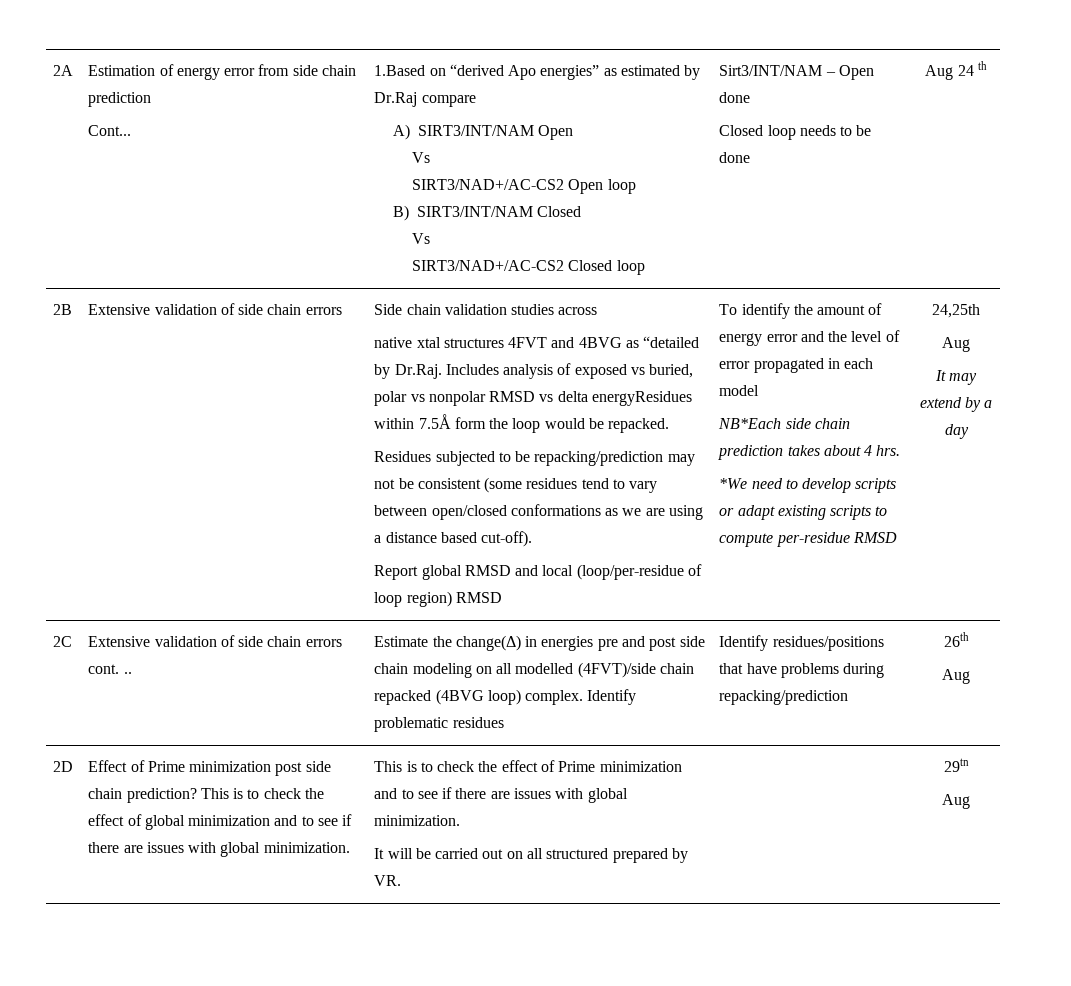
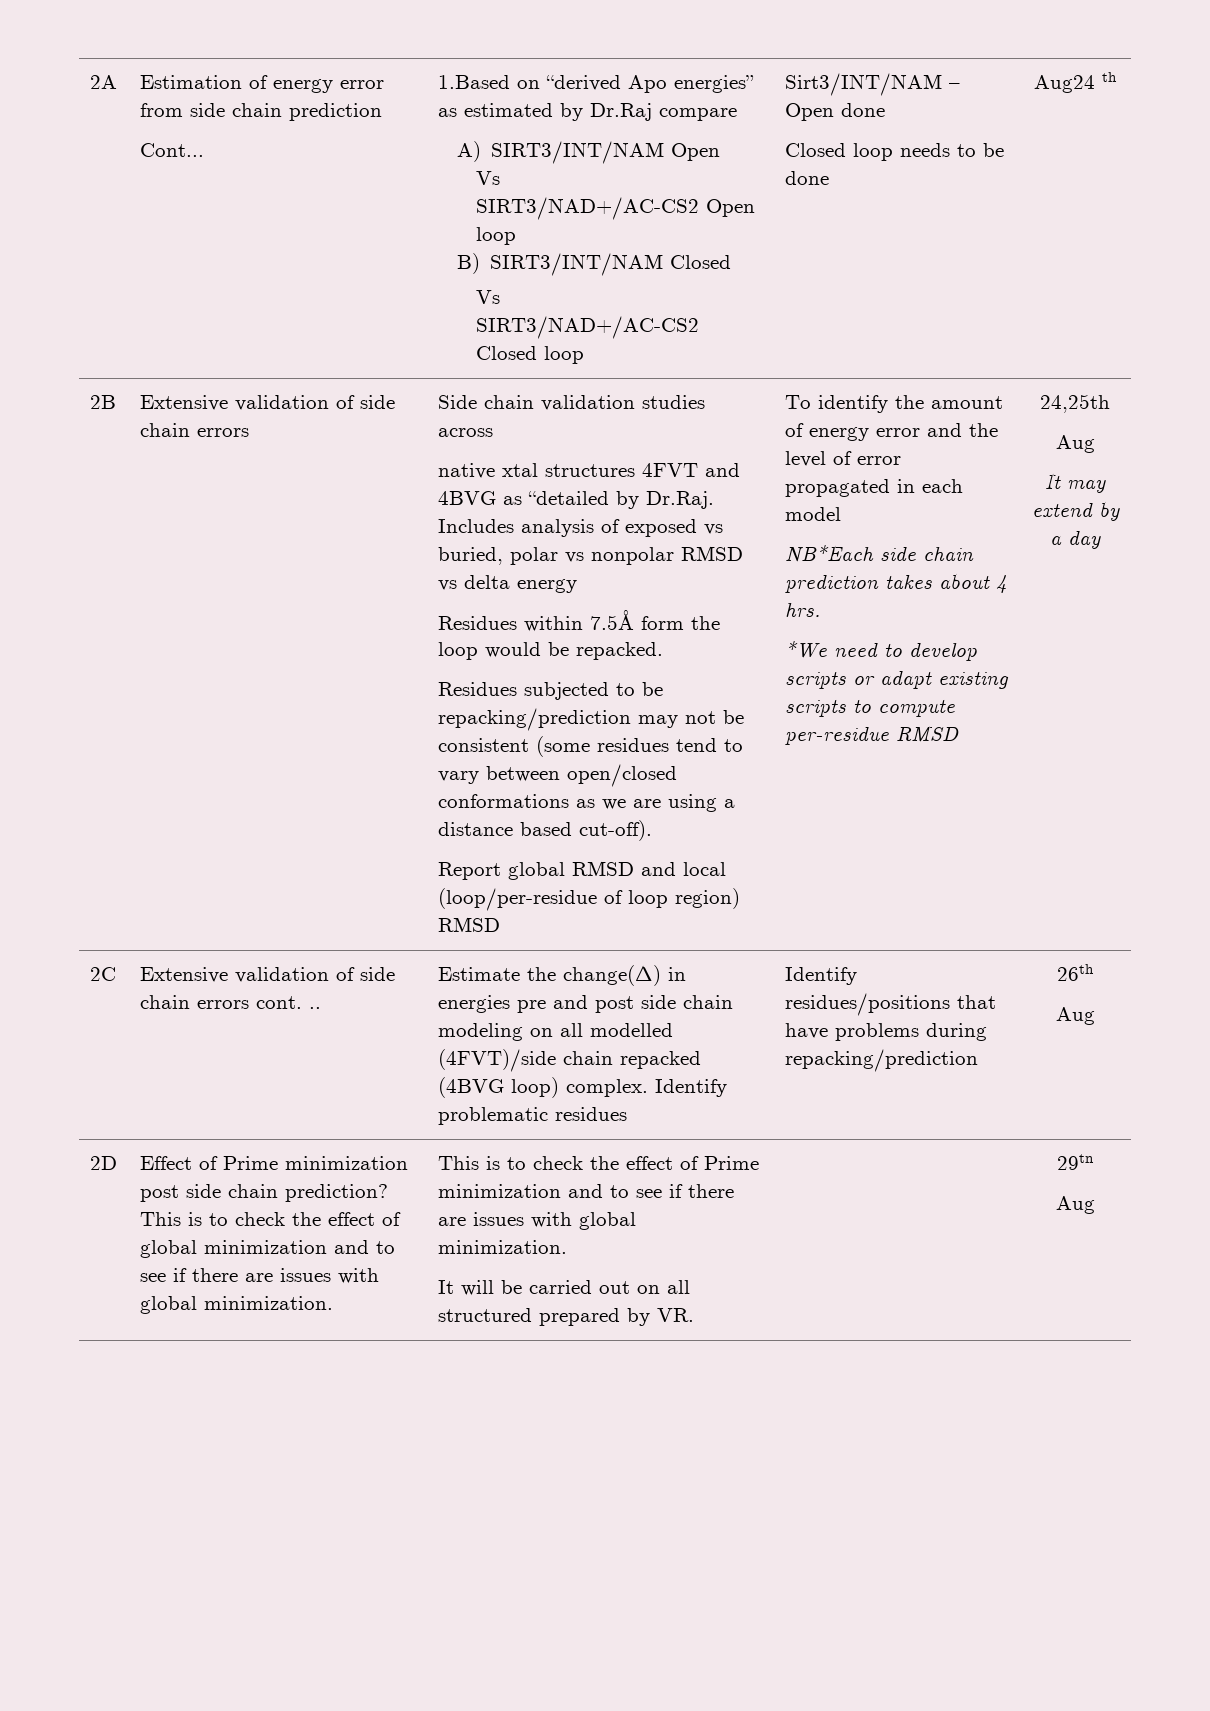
[925,65,974,80] Aug 24 -> [1034,75,1095,93] Aug24
[592,391,693,406] energyResidues -> [517,579,578,593] [438,616,518,630] energy // Residues

